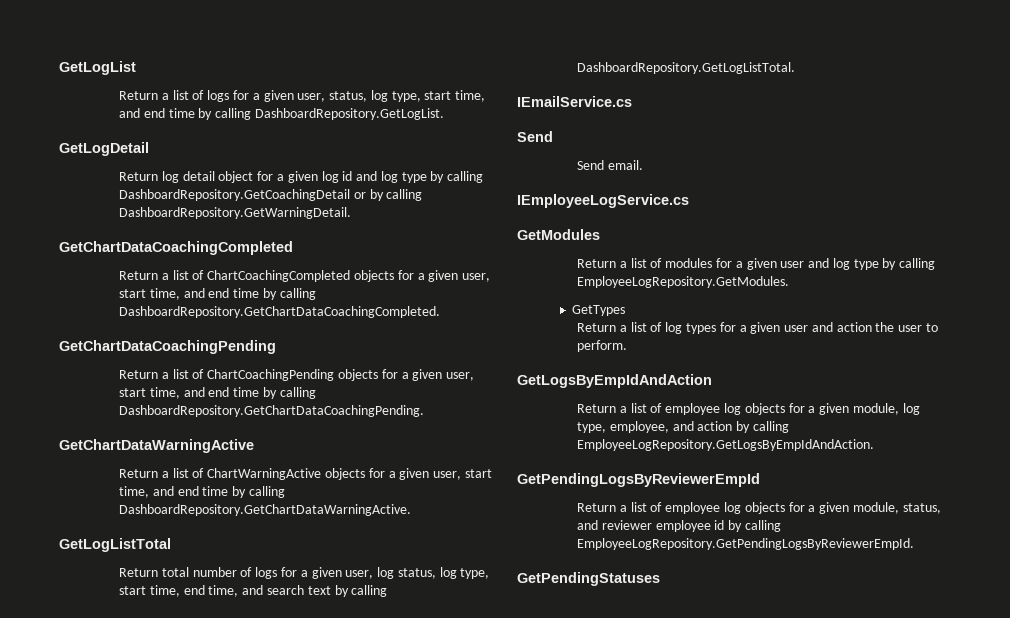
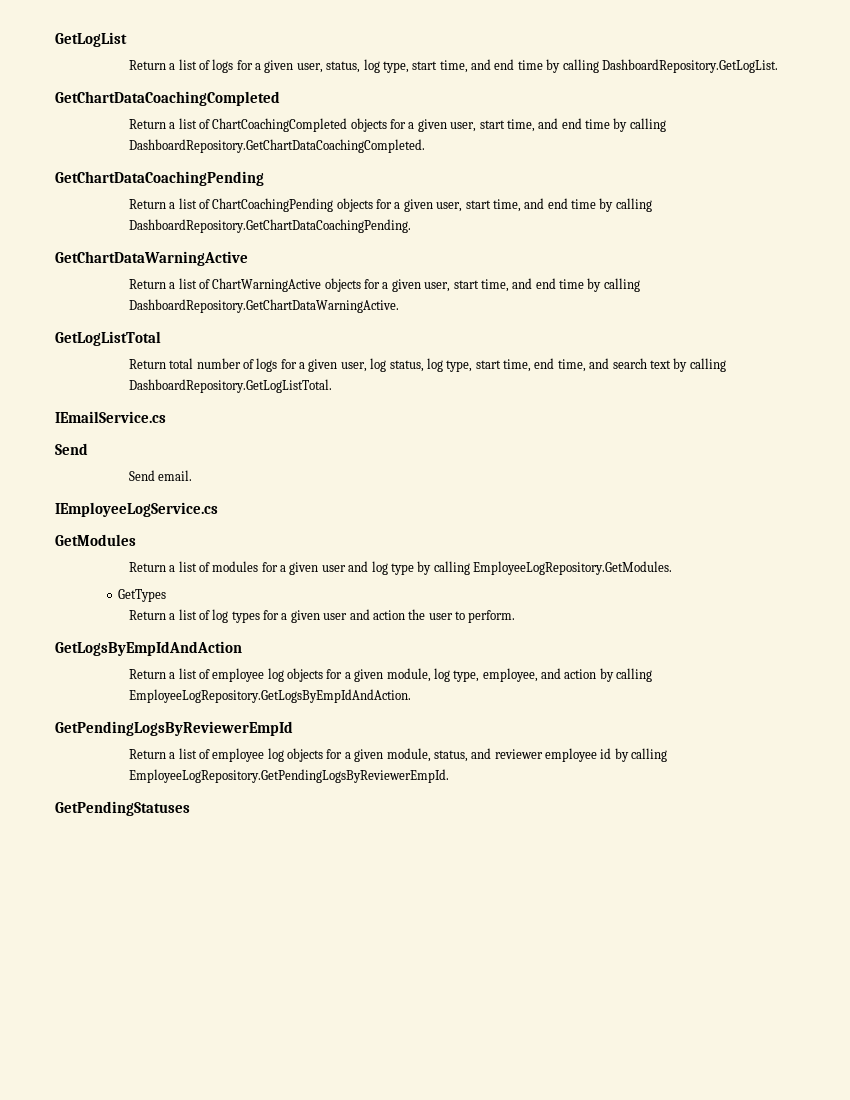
[59,142,149,156] [119,171,484,183] [119,189,423,201] [119,207,352,219] // GetLogDetail // Return log detail object for a given log id and log type by calling DashboardRepository.GetCoachingDetail or by calling DashboardRepository.GetWarningDetail. -> (778, 66) none

